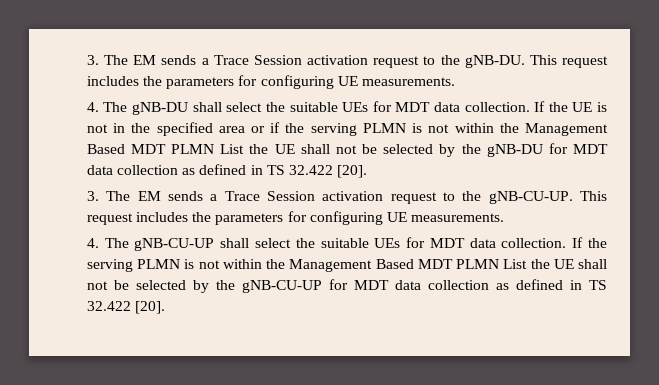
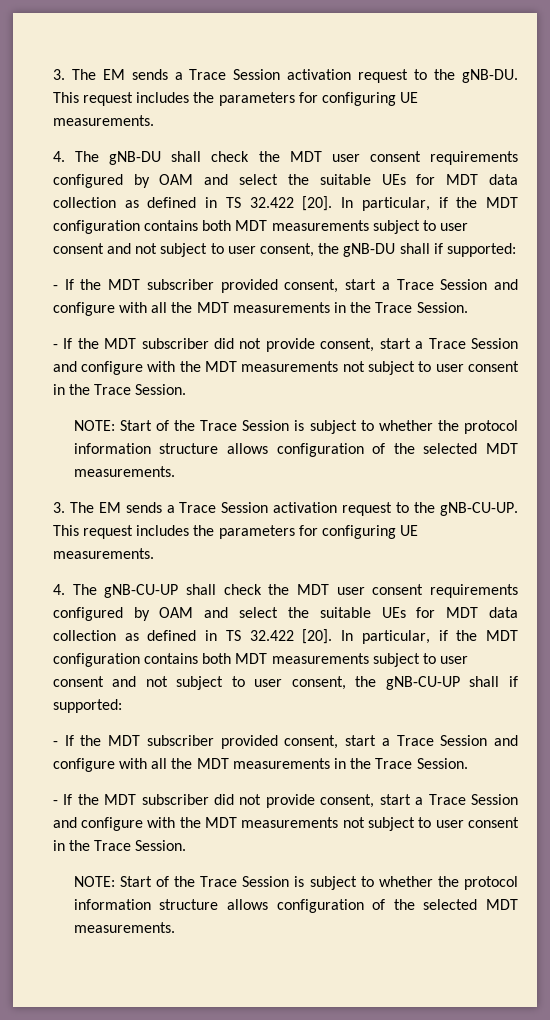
[226,101,607,112] [86,122,608,136] [86,143,608,157] [86,164,368,178] select the suitable UEs for MDT data collection. If the UE is not in the specified area or if the serving PLMN is not within the Management Based MDT PLMN List the UE shall not be selected by the gNB-DU for MDT data collection as defined in TS 32.422 [20]. -> [211,151,518,165] [52,174,518,188] [52,196,518,211] [52,220,469,234] [52,243,516,257] [52,279,518,293] [52,302,468,316] [52,338,518,352] [52,361,519,375] [52,384,187,395] [73,420,518,434] [73,443,518,457] [73,466,175,477] check the MDT user consent requirements configured by OAM and select the suitable UEs for MDT data collection as defined in TS 32.422 [20]. In particular, if the MDT configuration contains both MDT measurements subject to user consent and not subject to user consent, the gNB-DU shall if supported: // - If the MDT subscriber provided consent, start a Trace Session and configure with all the MDT measurements in the Trace Session. // - If the MDT subscriber did not provide consent, start a Trace Session and configure with the MDT measurements not subject to user consent in the Trace Session. // NOTE: Start of the Trace Session is subject to whether the protocol information structure allows configuration of the selected MDT measurements.
[254,237,607,248] [86,259,607,272] [86,279,608,293] [86,301,166,314] select the suitable UEs for MDT data collection. If the serving PLMN is not within the Management Based MDT PLMN List the UE shall not be selected by the gNB-CU-UP for MDT data collection as defined in TS 32.422 [20]. -> [223,584,518,598] [52,607,518,621] [52,629,518,644] [52,653,469,667] [52,676,518,690] [52,699,122,713] [52,735,518,749] [52,758,468,772] [52,794,518,808] [52,817,519,831] [52,840,187,851] [73,876,518,890] [73,899,518,913] [73,922,175,933] check the MDT user consent requirements configured by OAM and select the suitable UEs for MDT data collection as defined in TS 32.422 [20]. In particular, if the MDT configuration contains both MDT measurements subject to user consent and not subject to user consent, the gNB-CU-UP shall if supported: // - If the MDT subscriber provided consent, start a Trace Session and configure with all the MDT measurements in the Trace Session. // - If the MDT subscriber did not provide consent, start a Trace Session and configure with the MDT measurements not subject to user consent in the Trace Session. // NOTE: Start of the Trace Session is subject to whether the protocol information structure allows configuration of the selected MDT measurements.

